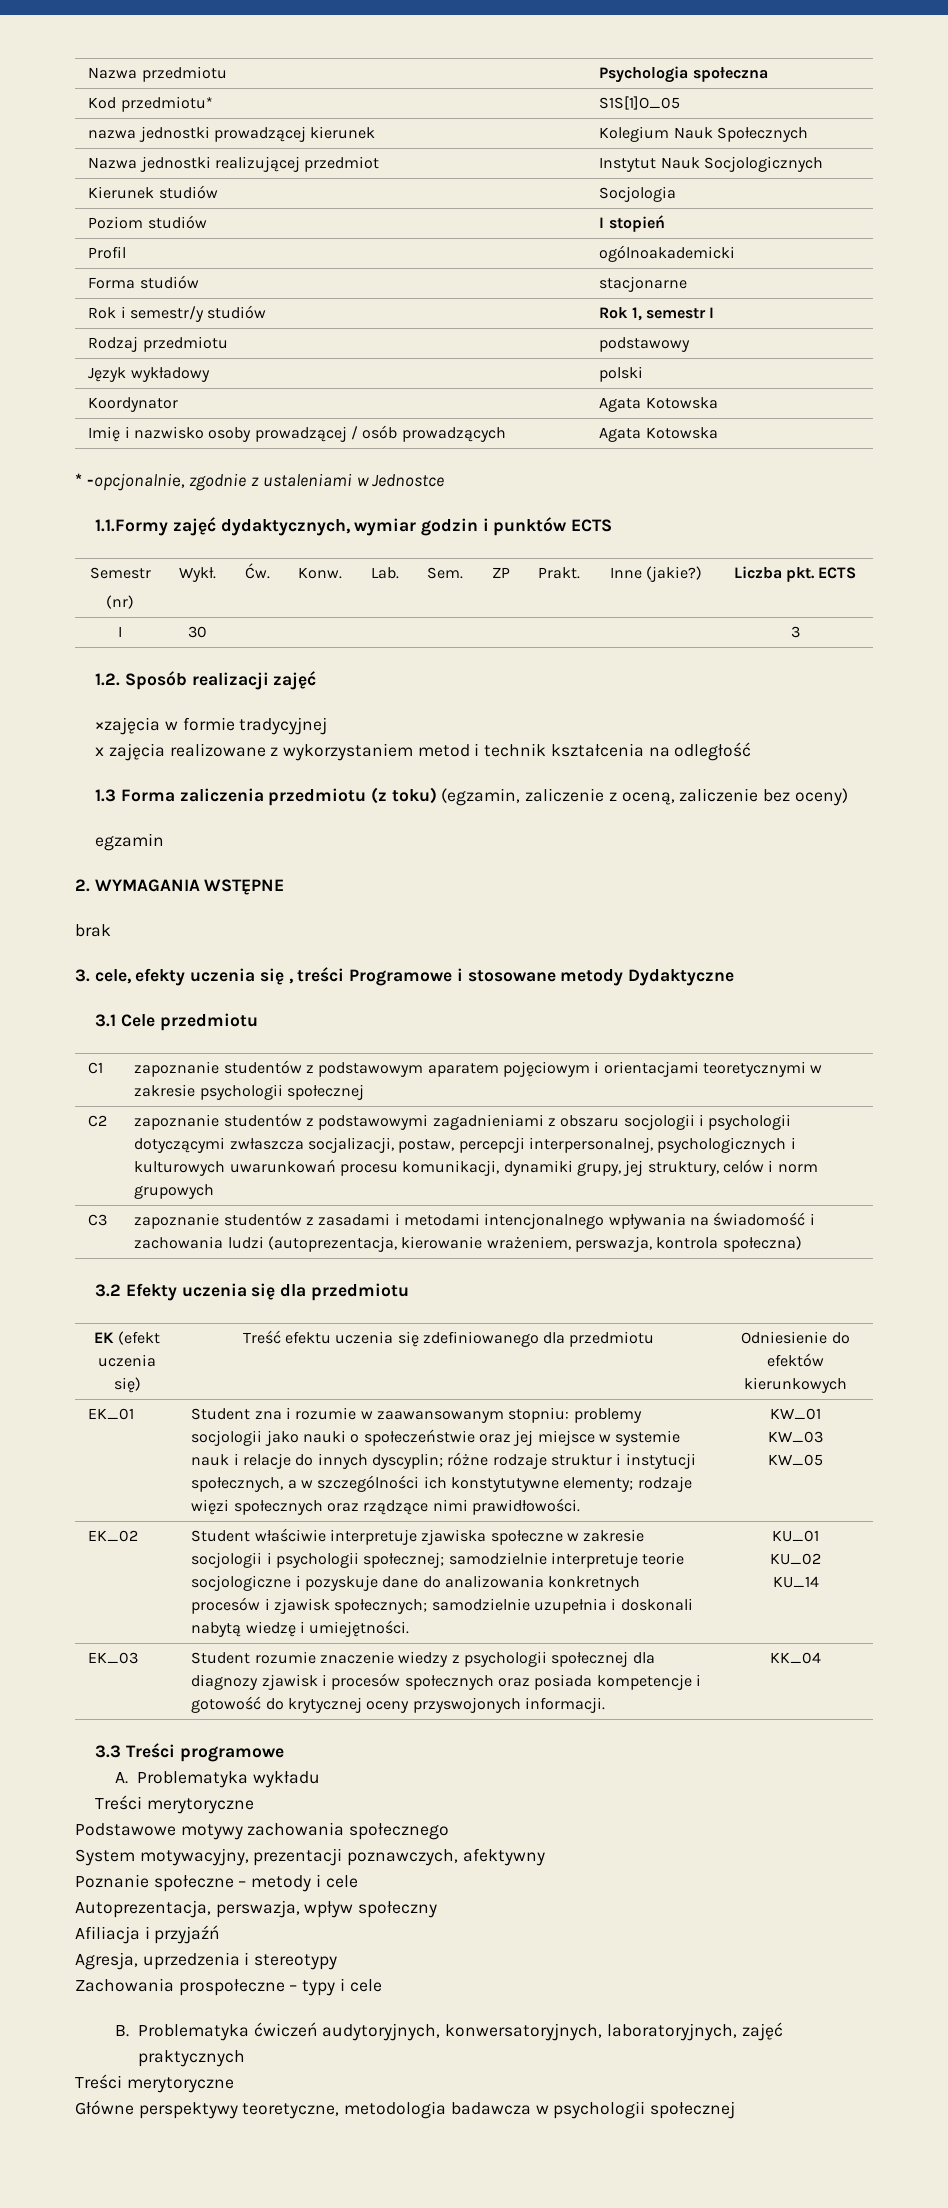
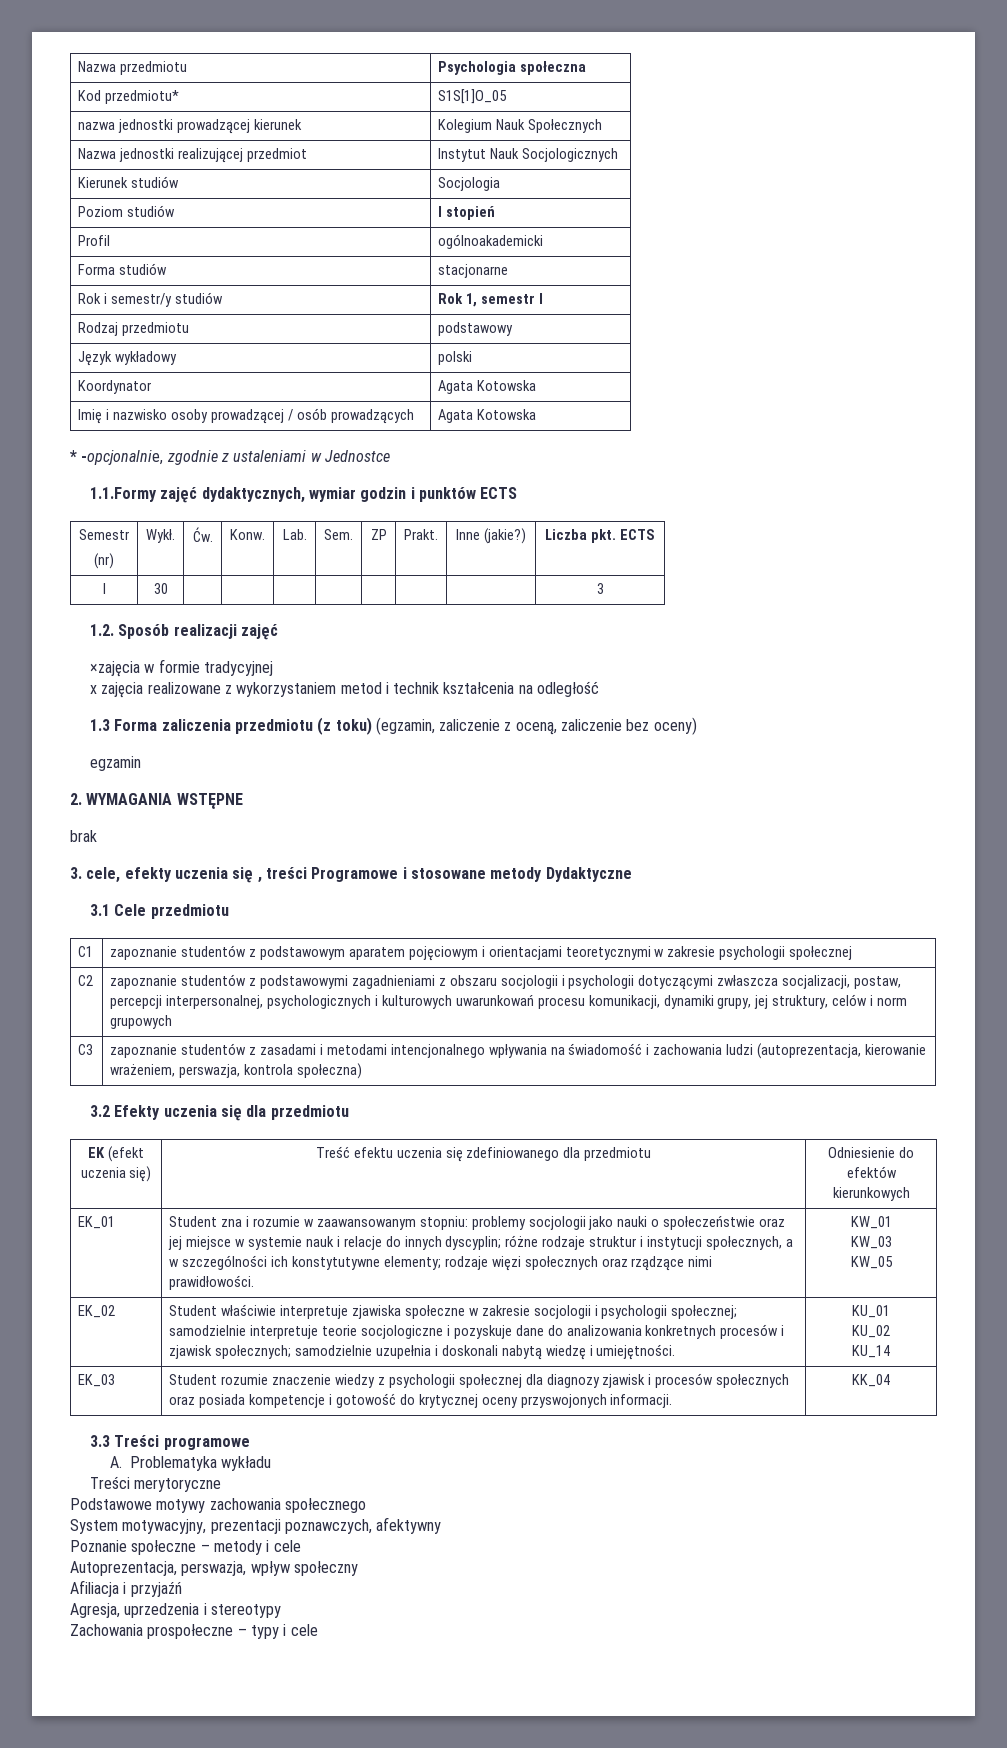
[115,2022,783,2041] [137,2050,245,2067] [75,2074,234,2093] [75,2100,736,2119] // B. Problematyka ćwiczeń audytoryjnych, konwersatoryjnych, laboratoryjnych, zajęć praktycznych // Treści merytoryczne // Główne perspektywy teoretyczne, metodologia badawcza w psychologii społecznej -> (318, 1630) none

